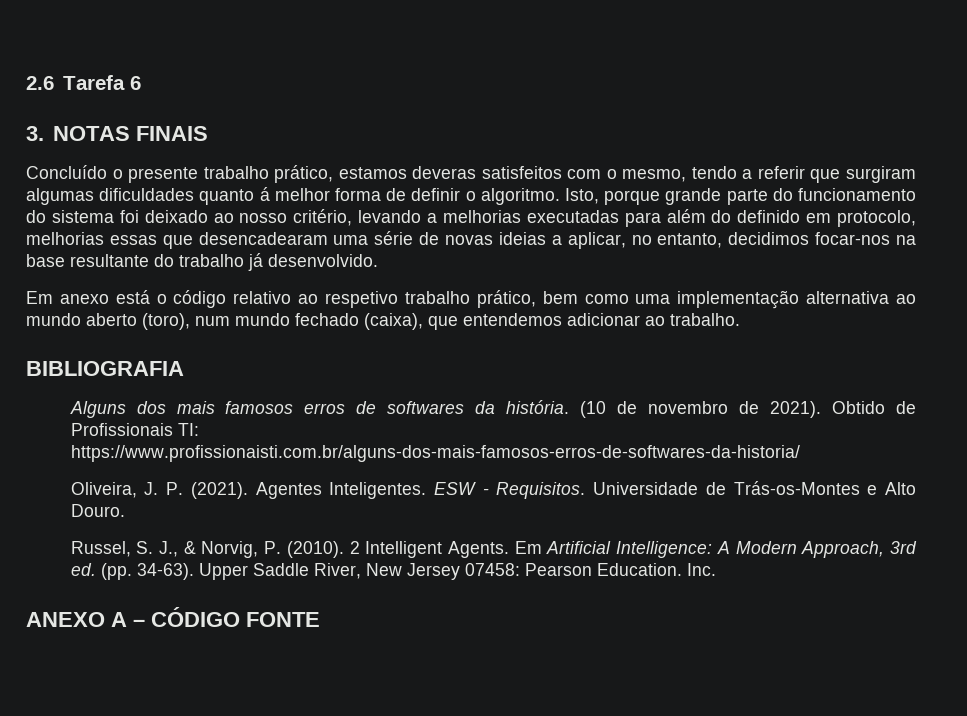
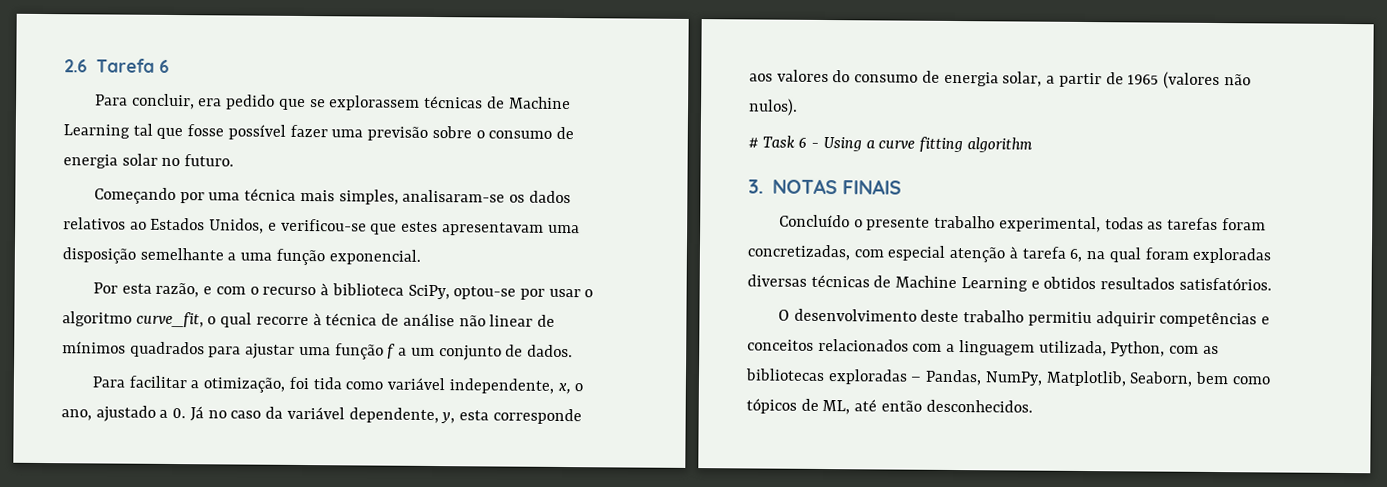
(141, 83) none -> [95,93,571,111] [63,123,574,141] [63,153,235,169] [94,187,571,205] [63,217,580,236] [62,247,421,266] [93,282,594,300] [62,311,555,328] [62,341,573,361] [92,375,584,395] [61,405,582,425] [749,69,1251,90] [748,98,798,116] [748,135,1033,153] // Para concluir, era pedido que se explorassem técnicas de Machine Learning tal que fosse possível fazer uma previsão sobre o consumo de energia solar no futuro. // Começando por uma técnica mais simples, analisaram-se os dados relativos ao Estados Unidos, e verificou-se que estes apresentavam uma disposição semelhante a uma função exponencial. // Por esta razão, e com o recurso à biblioteca SciPy, optou-se por usar o algoritmo curve_fit, o qual recorre à técnica de análise não linear de mínimos quadrados para ajustar uma função f a um conjunto de dados. // Para facilitar a otimização, foi tida como variável independente, x, o ano, ajustado a 0. Já no caso da variável dependente, y, esta corresponde aos valores do consumo de energia solar, a partir de 1965 (valores não nulos). // # Task 6 - Using a curve fitting algorithm
[274,165,916,183] [26,187,917,205] [26,209,916,227] [26,231,917,249] [26,253,378,271] [26,290,917,309] [26,313,740,330] [26,361,184,376] [69,400,916,418] [70,423,199,436] [70,445,800,462] [70,481,917,499] [70,504,125,517] [70,541,917,558] [70,563,716,580] [26,607,320,627] prático, estamos deveras satisfeitos com o mesmo, tendo a referir que surgiram algumas dificuldades quanto á melhor forma de definir o algoritmo. Isto, porque grande parte do funcionamento do sistema foi deixado ao nosso critério, levando a melhorias executadas para além do definido em protocolo, melhorias essas que desencadearam uma série de novas ideias a aplicar, no entanto, decidimos focar-nos na base resultante do trabalho já desenvolvido. // Em anexo está o código relativo ao respetivo trabalho prático, bem como uma implementação alternativa ao mundo aberto (toro), num mundo fechado (caixa), que entendemos adicionar ao trabalho. // BIBLIOGRAFIA // Alguns dos mais famosos erros de softwares da história. (10 de novembro de 2021). Obtido de Profissionais TI: https://www.profissionaisti.com.br/alguns-dos-mais-famosos-erros-de-softwares-da-historia/ // Oliveira, J. P. (2021). Agentes Inteligentes. ESW - Requisitos. Universidade de Trás-os-Montes e Alto Douro. // Russel, S. J., & Norvig, P. (2010). 2 Intelligent Agents. Em Artificial Intelligence: A Modern Approach, 3rd ed. (pp. 34-63). Upper Saddle River, New Jersey 07458: Pearson Education. Inc. // ANEXO A – CÓDIGO FONTE -> [998,216,1266,233] [747,244,1272,264] [747,274,1272,292] [778,308,1271,328] [747,338,1219,357] [745,368,1270,387] [746,398,1033,415] experimental, todas as tarefas foram concretizadas, com especial atenção à tarefa 6, na qual foram exploradas diversas técnicas de Machine Learning e obtidos resultados satisfatórios. // O desenvolvimento deste trabalho permitiu adquirir competências e conceitos relacionados com a linguagem utilizada, Python, com as bibliotecas exploradas – Pandas, NumPy, Matplotlib, Seaborn, bem como tópicos de ML, até então desconhecidos.

